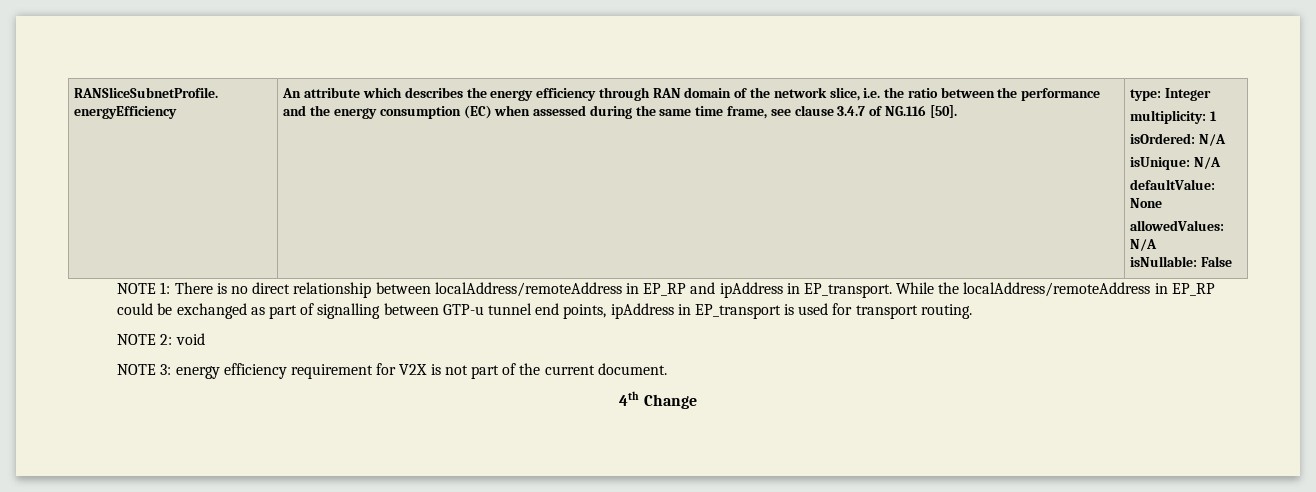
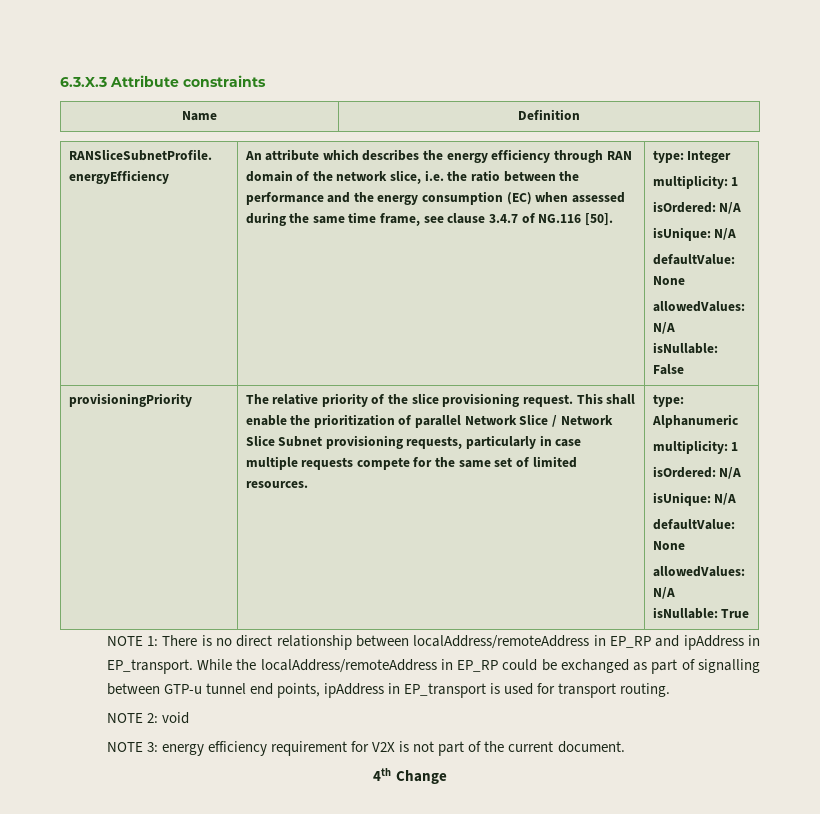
(74, 92) none -> [60,75,266,87] [182,111,217,121] [518,109,580,120] 6.3.X.3 Attribute constraints // Name | Definition //
(1233, 261) none -> [68,393,192,407] [245,393,636,407] [245,414,613,428] [245,435,582,449] [245,456,577,470] [245,481,308,488] [652,394,684,407] [651,414,738,428] [652,440,739,454] [652,466,742,479] [652,492,737,506] [652,519,735,530] [652,541,685,550] [652,566,745,577] [652,587,675,599] [652,607,750,619] // provisioningPriority | The relative priority of the slice provisioning request. This shall enable the prioritization of parallel Network Slice / Network Slice Subnet provisioning requests, particularly in case multiple requests compete for the same set of limited resources. | type: Alphanumeric // multiplicity: 1 // isOrdered: N/A // isUnique: N/A // defaultValue: None // allowedValues: N/A // isNullable: True

